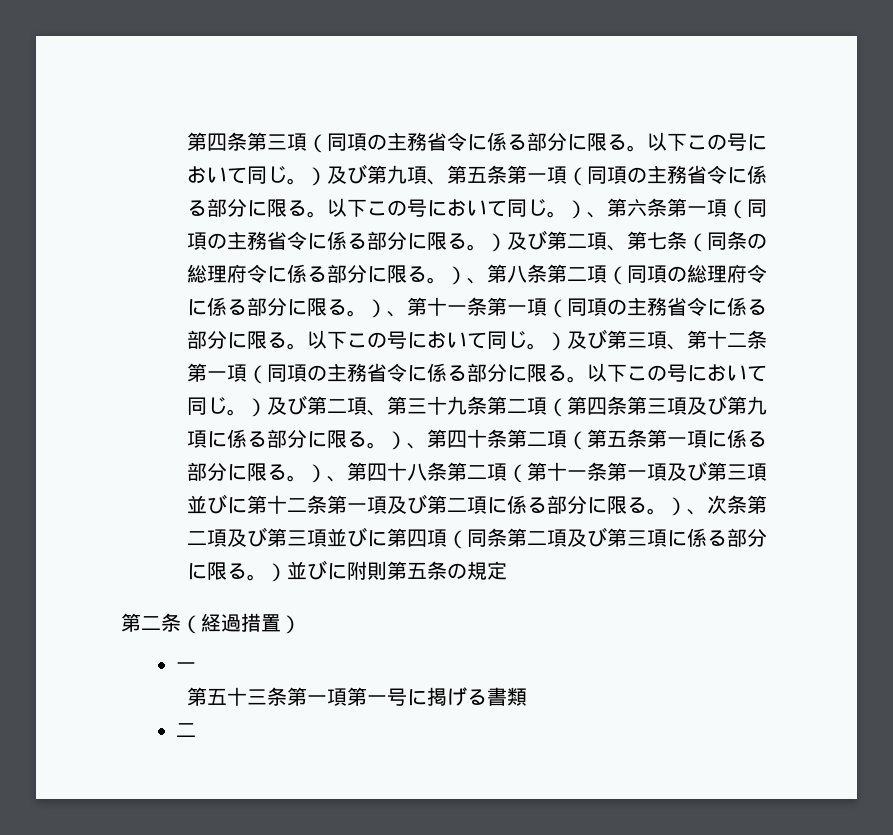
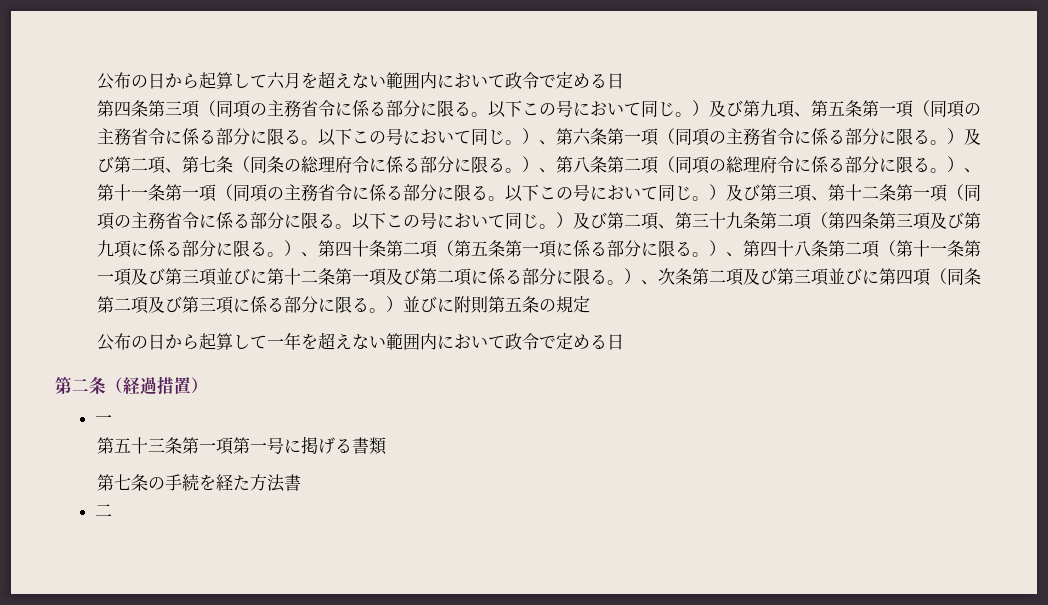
(187, 141) none -> [97,71,625,90] 公布の日から起算して六月を超えない範囲内において政令で定める日 //
(508, 570) none -> [97,332,625,351] // 公布の日から起算して一年を超えない範囲内において政令で定める日
(528, 696) none -> [97,474,302,492] // 第七条の手続を経た方法書

